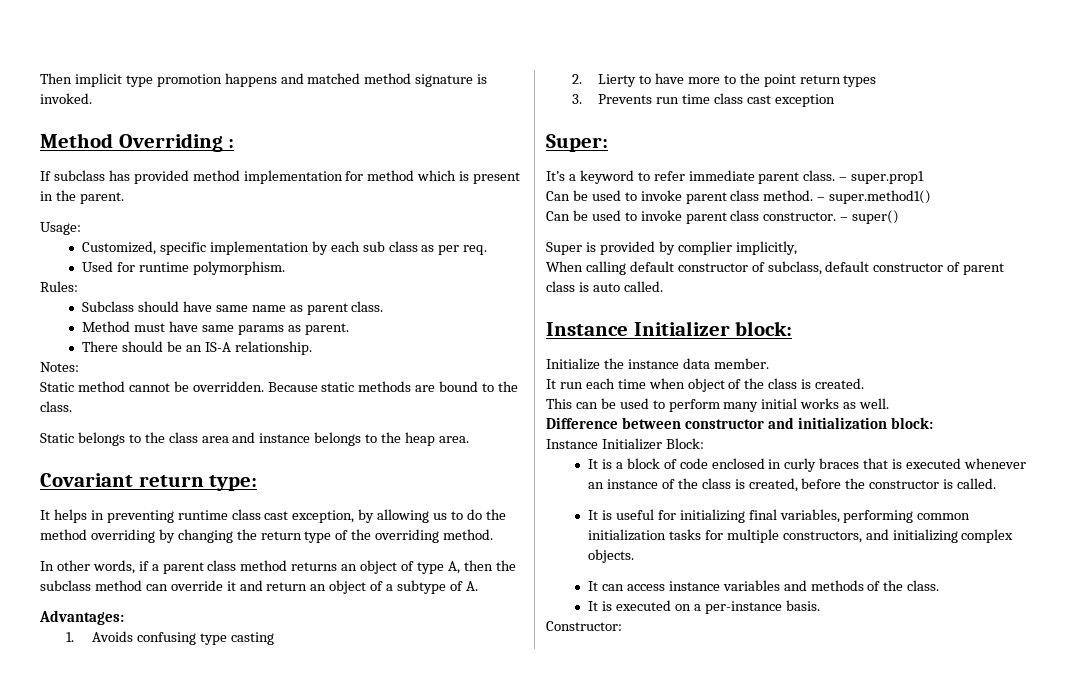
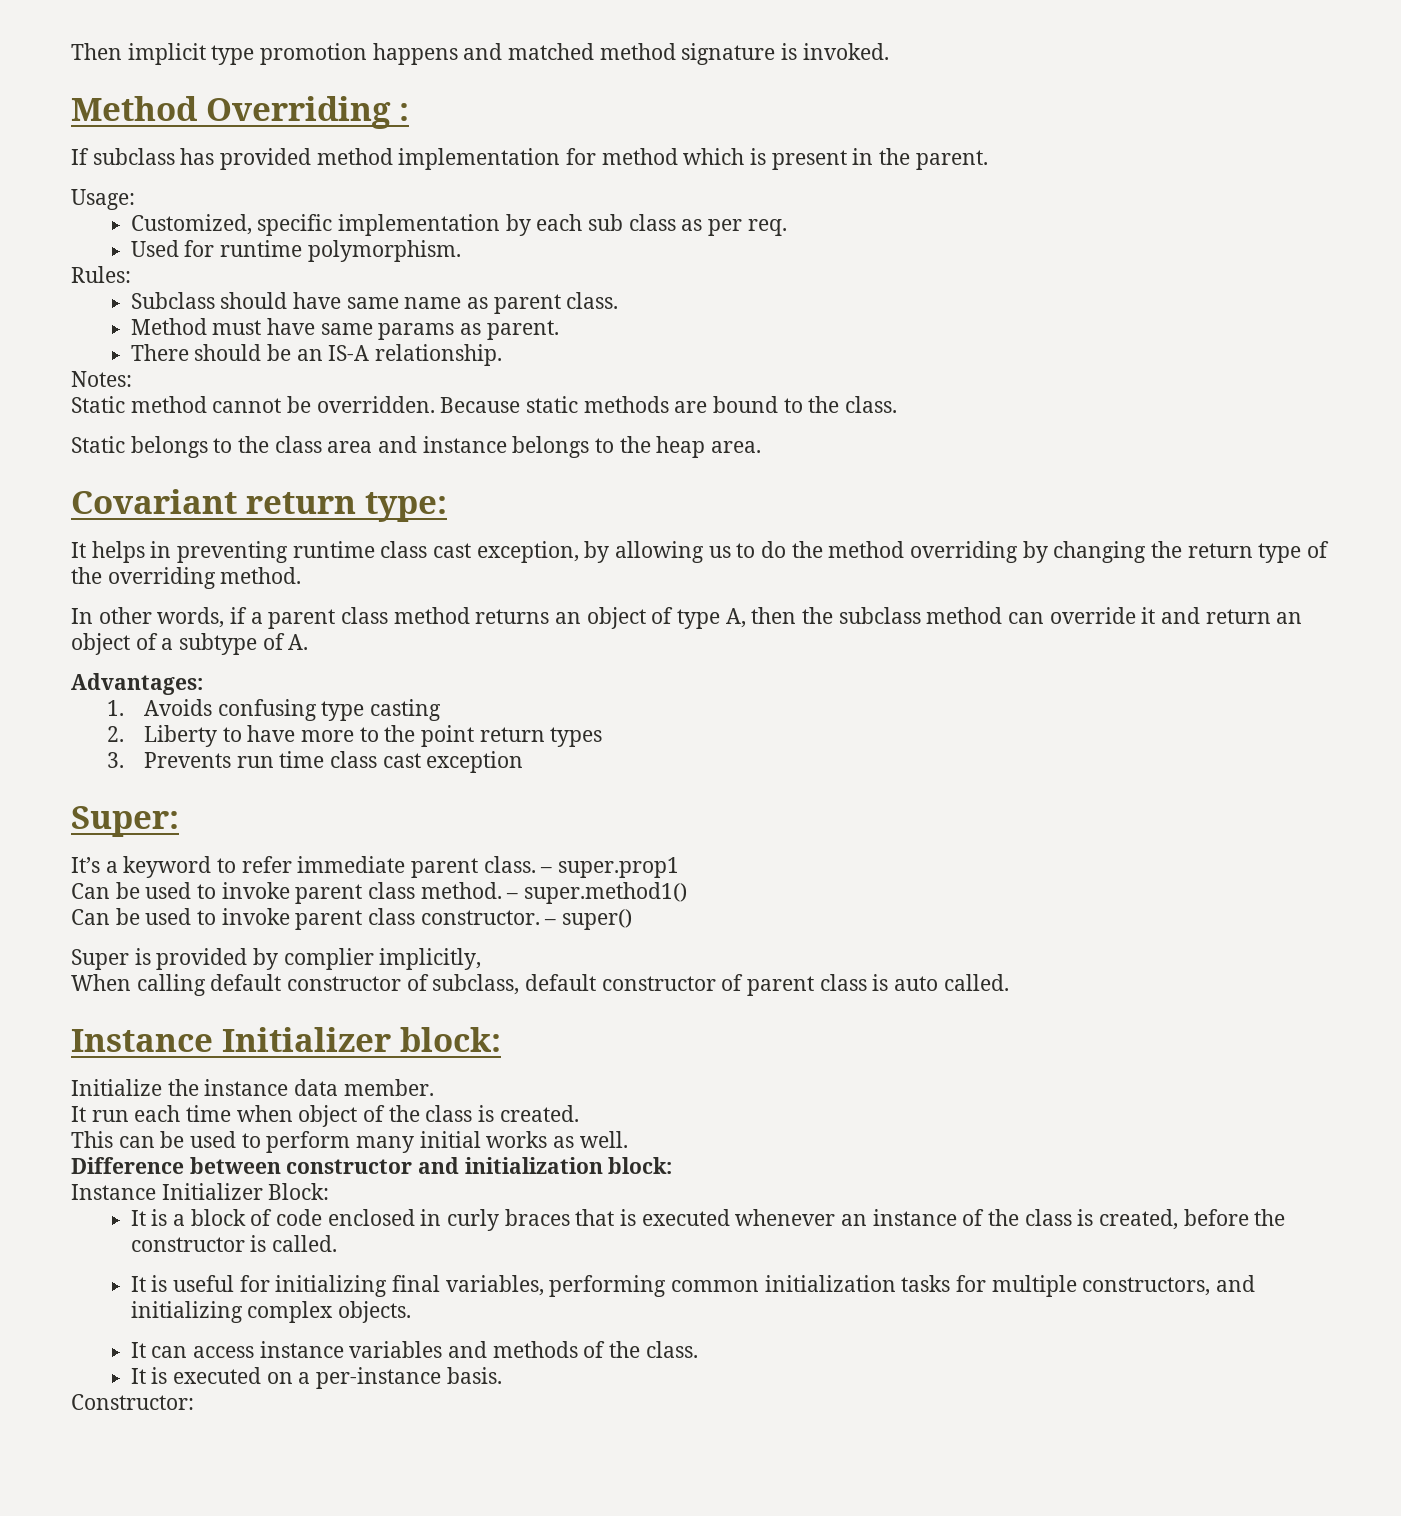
[598,74,637,87] Lierty -> [143,725,217,747] Liberty

